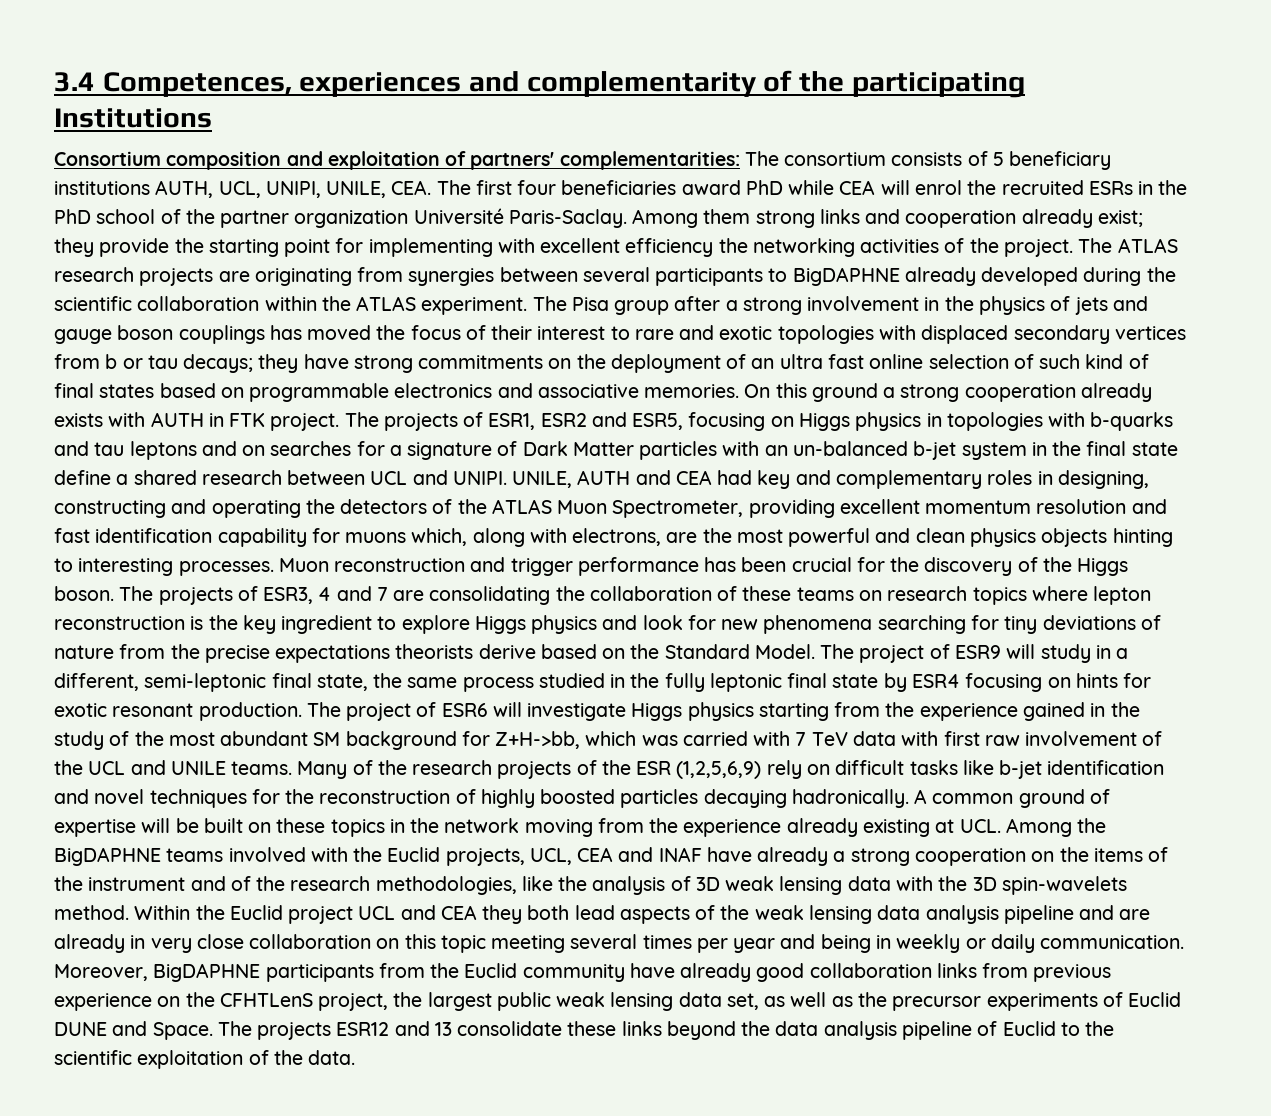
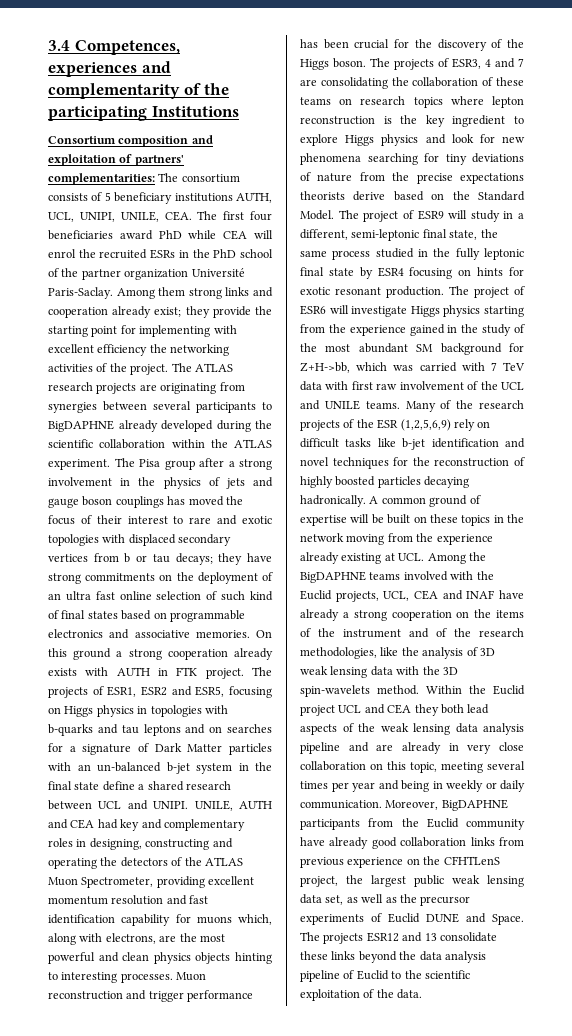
[440,935,486,953] topic -> [410,762,437,773] topic,

